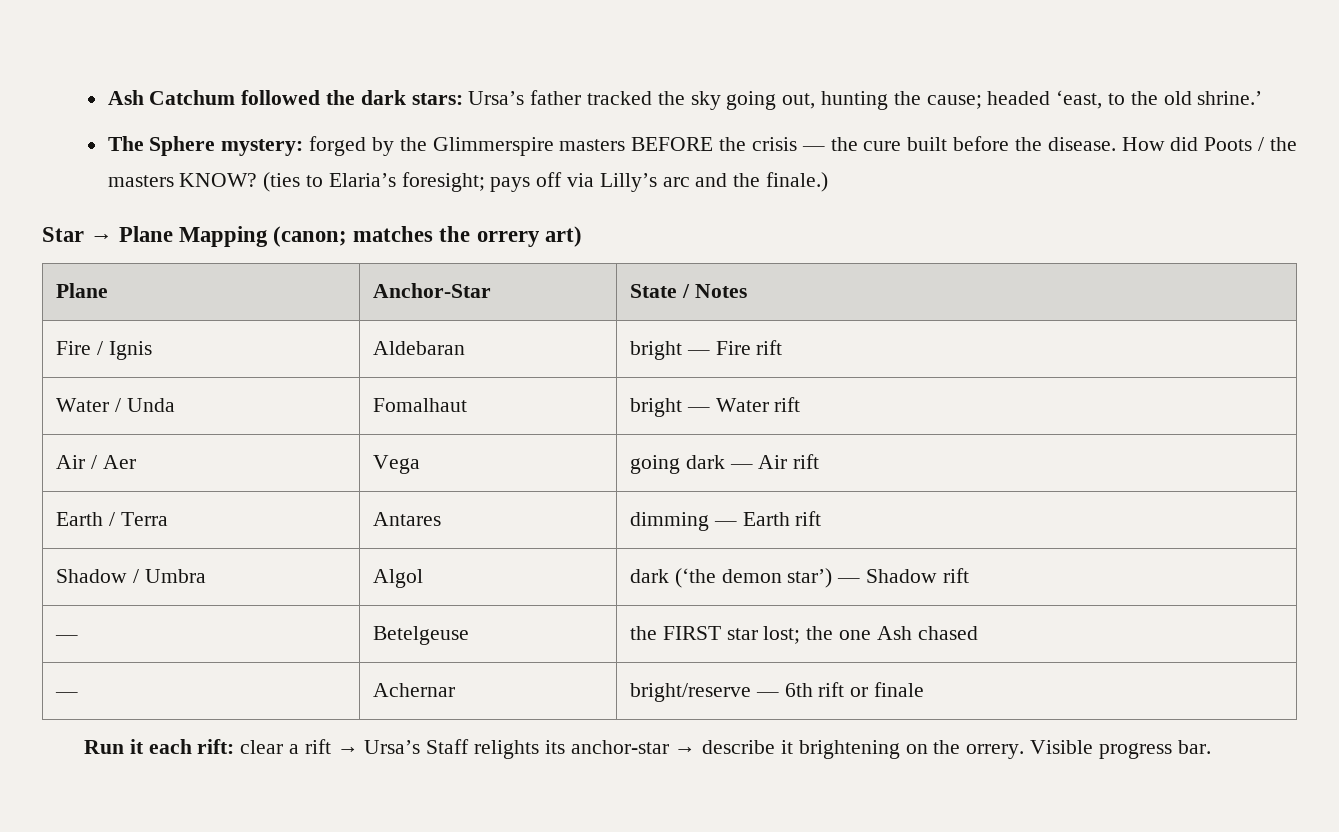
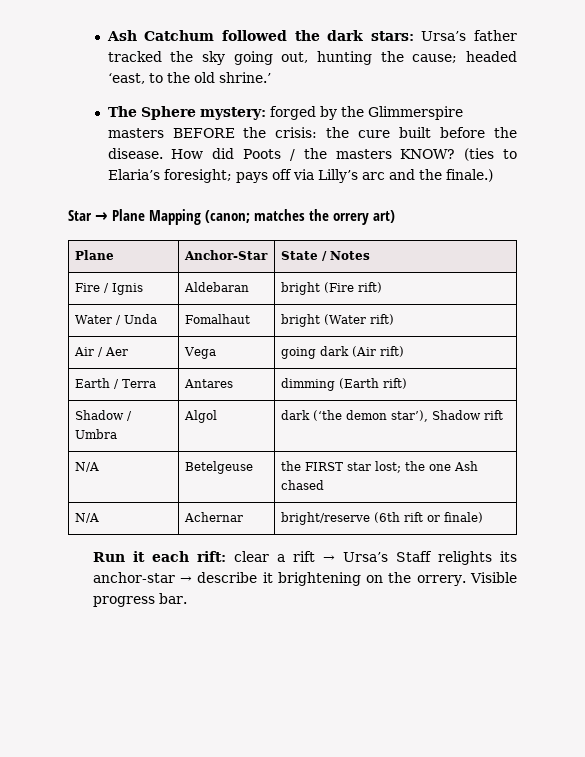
[751,137,825,151] crisis — -> [275,127,318,138] crisis:
[686,340,783,355] — Fire rift -> [323,282,382,293] (Fire rift)
[686,397,801,412] — Water rift -> [323,314,394,325] (Water rift)
[729,454,820,469] — Air rift -> [351,346,404,357] (Air rift)
[713,511,822,526] — Earth rift -> [338,378,407,389] (Earth rift)
[787,568,861,588] star’) — -> [390,410,428,422] star’),
[54,635,78,640] — -> [74,462,99,472] N/A
[54,692,78,697] — -> [74,513,99,523] N/A
[755,683,813,697] — 6th -> [373,512,400,523] (6th
[873,682,924,697] finale -> [443,512,483,523] finale)

